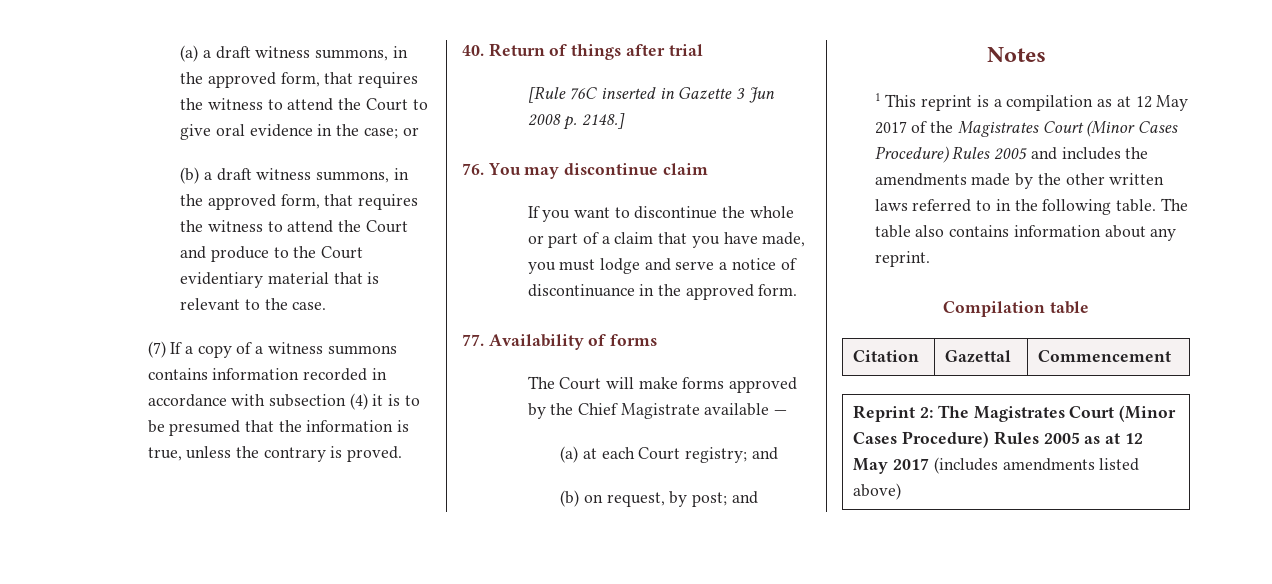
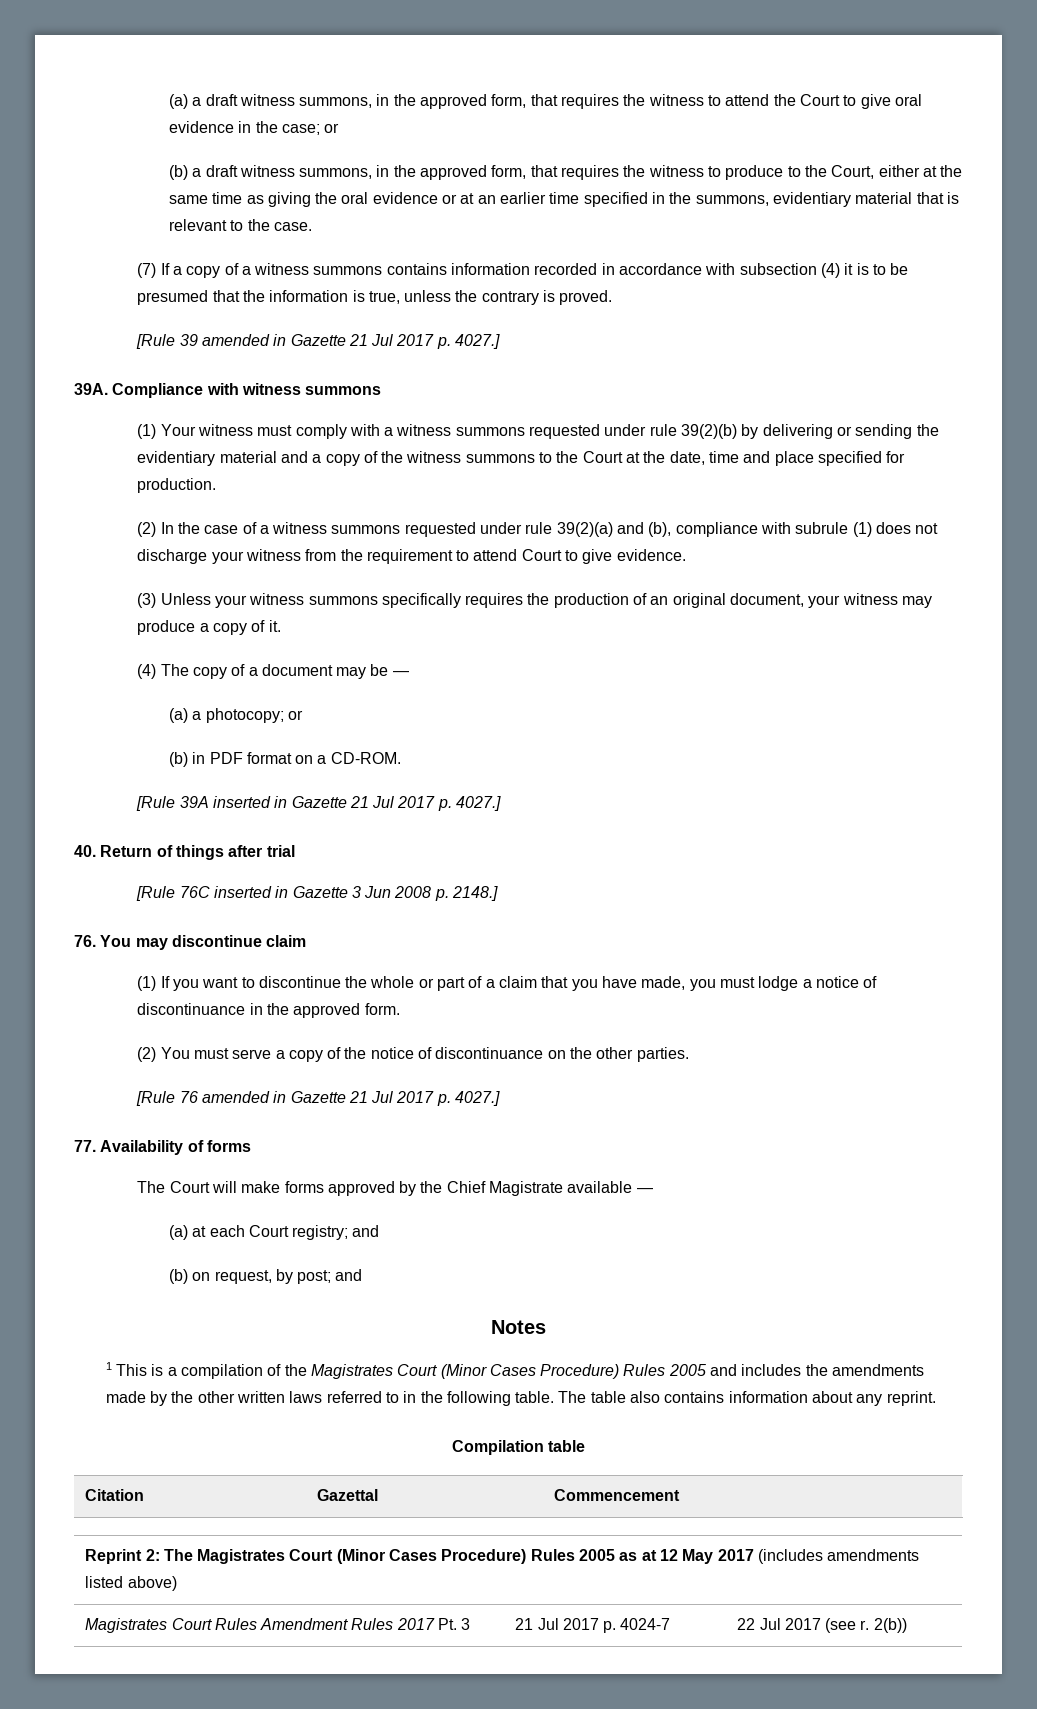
[287,220,408,233] [180,246,364,262] attend the Court and produce to the Court -> [725,165,963,180] [168,192,769,207] produce to the Court, either at the same time as giving the oral evidence or at an earlier time specified in the summons,
(403, 454) none -> [136,334,501,349] [74,383,382,398] [137,424,939,439] [137,451,906,466] [137,478,217,493] [137,522,939,537] [137,549,686,564] [137,593,933,608] [137,620,281,635] [137,664,409,679] [168,708,303,723] [168,752,401,767] [136,796,502,811] // [Rule 39 amended in Gazette 21 Jul 2017 p. 4027.] // 39A. Compliance with witness summons // (1) Your witness must comply with a witness summons requested under rule 39(2)(b) by delivering or sending the evidentiary material and a copy of the witness summons to the Court at the date, time and place specified for production. // (2) In the case of a witness summons requested under rule 39(2)(a) and (b), compliance with subrule (1) does not discharge your witness from the requirement to attend Court to give evidence. // (3) Unless your witness summons specifically requires the production of an original document, your witness may produce a copy of it. // (4) The copy of a document may be — // (a) a photocopy; or // (b) in PDF format on a CD-ROM. // [Rule 39A inserted in Gazette 21 Jul 2017 p. 4027.]
(708, 169) none -> [137,976,157,991] (1)
[644,258,715,271] and serve -> (799, 983) none
(798, 290) none -> [137,1047,689,1062] [136,1091,501,1106] // (2) You must serve a copy of the notice of discontinuance on the other parties. // [Rule 76 amended in Gazette 21 Jul 2017 p. 4027.]
[921,95,973,111] reprint -> (147, 1370) none
[1097,95,1189,111] [874,121,907,134] as at 12 May 2017 -> (263, 1371) none
(902, 491) none -> [85,1618,471,1633] [515,1618,671,1633] [737,1618,907,1633] // Magistrates Court Rules Amendment Rules 2017 Pt. 3 | 21 Jul 2017 p. 4024-7 | 22 Jul 2017 (see r. 2(b))

